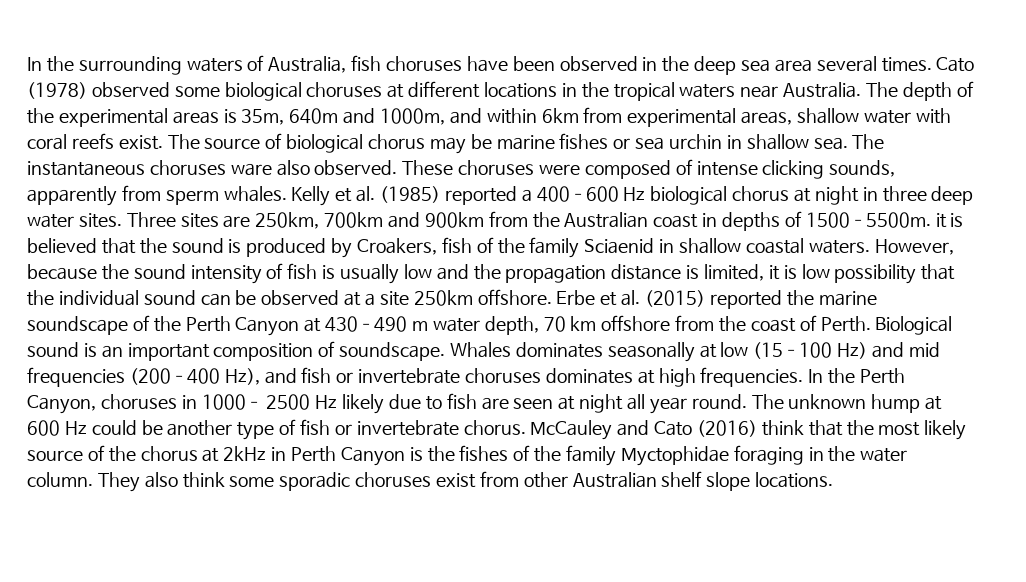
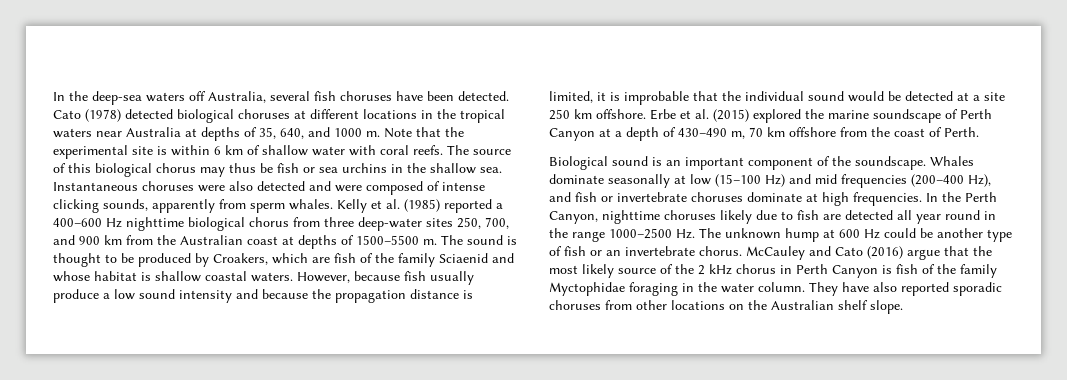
[27,55,975,75] [27,82,220,99] In the surrounding waters of Australia, fish choruses have been observed in the deep sea area several times. Cato (1978) observed some -> [53,91,509,105] [53,109,173,122] In the deep-sea waters off Australia, several fish choruses have been detected. Cato (1978) detected
[783,81,974,101] [27,107,793,127] Australia. The depth of the experimental areas is 35m, 640m and 1000m, and within 6km from experimental areas, -> [126,127,464,141] [53,145,260,159] Australia at depths of 35, 640, and 1000 m. Note that the experimental site is within 6 km of
[71,133,163,150] reefs exist. -> [413,145,443,155] reefs.
(283, 141) none -> [68,163,91,173] this
[470,133,885,150] [27,160,535,176] be marine fishes or sea urchin in shallow sea. The instantaneous choruses ware also observed. These choruses -> [229,163,502,174] [53,181,331,192] thus be fish or sea urchins in the shallow sea. Instantaneous choruses were also detected and
[650,186,974,205] [27,212,484,229] biological chorus at night in three deep water sites. Three sites are 250km, 700km and 900km -> [126,217,509,231] [53,235,122,245] nighttime biological chorus from three deep-water sites 250, 700, and 900 km
[702,211,964,231] [27,238,242,254] in depths of 1500–5500m. it is believed that the sound is -> [282,235,517,249] [53,253,134,267] at depths of 1500–5500 m. The sound is thought to be
(438, 246) none -> [272,253,330,264] which are
[659,239,675,253] in -> [492,253,514,263] [53,271,151,282] and whose habitat is
[101,263,469,284] the sound intensity of fish is usually low and -> [404,271,474,285] [53,289,308,303] fish usually produce a low sound intensity and because
[801,264,917,284] low possibility -> [624,91,689,105] improbable
[200,290,340,306] can be observed -> [848,91,953,102] would be detected
[413,290,473,306] 250km -> [549,109,592,120] 250 km
[709,290,782,309] reported -> [753,109,801,123] explored
[153,316,181,332] the -> (958, 114) none
[325,316,539,335] 430–490 m water depth, -> [615,127,745,141] a depth of 430–490 m,
(871, 324) none -> (979, 132) //
[213,341,336,361] composition of -> [748,156,851,170] component of the
[515,342,603,358] dominates -> [549,174,604,184] dominate
[545,368,633,384] dominates -> [747,192,802,202] dominate
[100,394,338,410] choruses in 1000– 2500 Hz -> [602,210,716,224] nighttime choruses
[513,394,747,414] seen at night all year round. -> [845,210,996,224] [549,228,695,242] detected all year round in the range 1000–2500 Hz.
(352, 429) none -> [606,250,621,256] an
[761,420,804,436] think -> [907,249,940,260] argue
[140,446,267,462] chorus at 2kHz -> [698,264,776,275] 2 kHz chorus
[427,445,509,462] the fishes -> [896,264,918,274] fish
[144,472,275,488] also think some -> [842,282,949,296] have also reported
[436,473,477,488] exist -> (601, 305) none
[572,471,834,491] Australian shelf slope locations. -> [671,300,903,314] locations on the Australian shelf slope.

